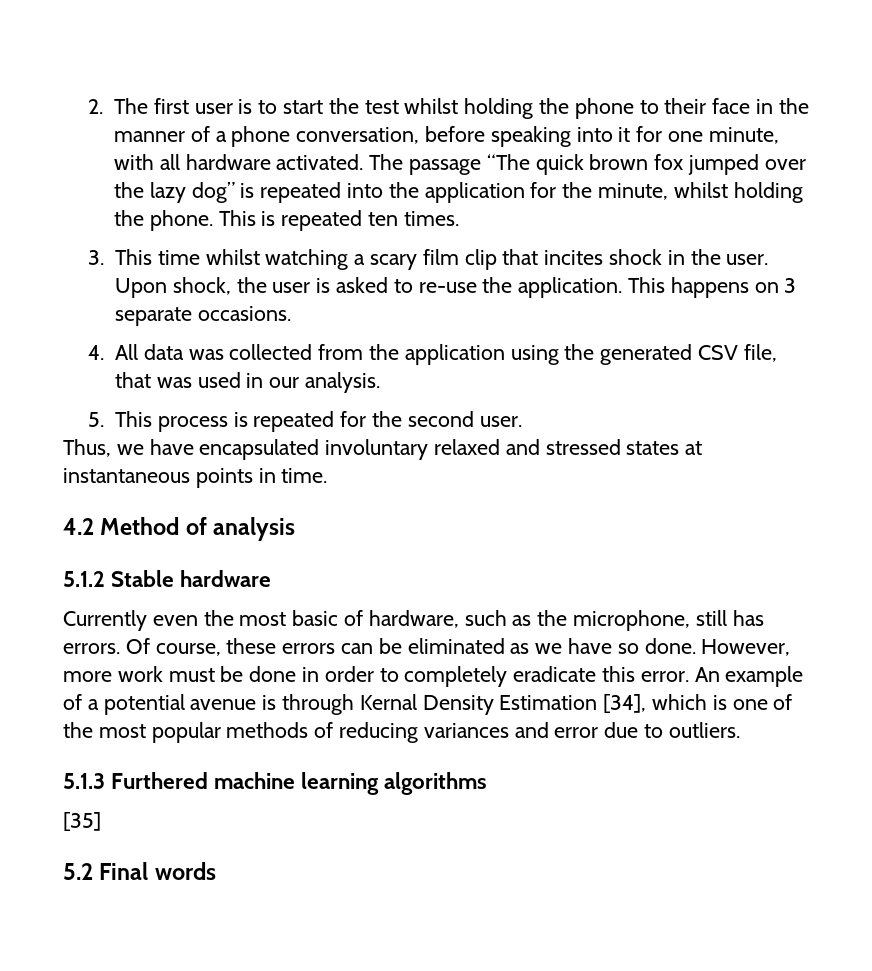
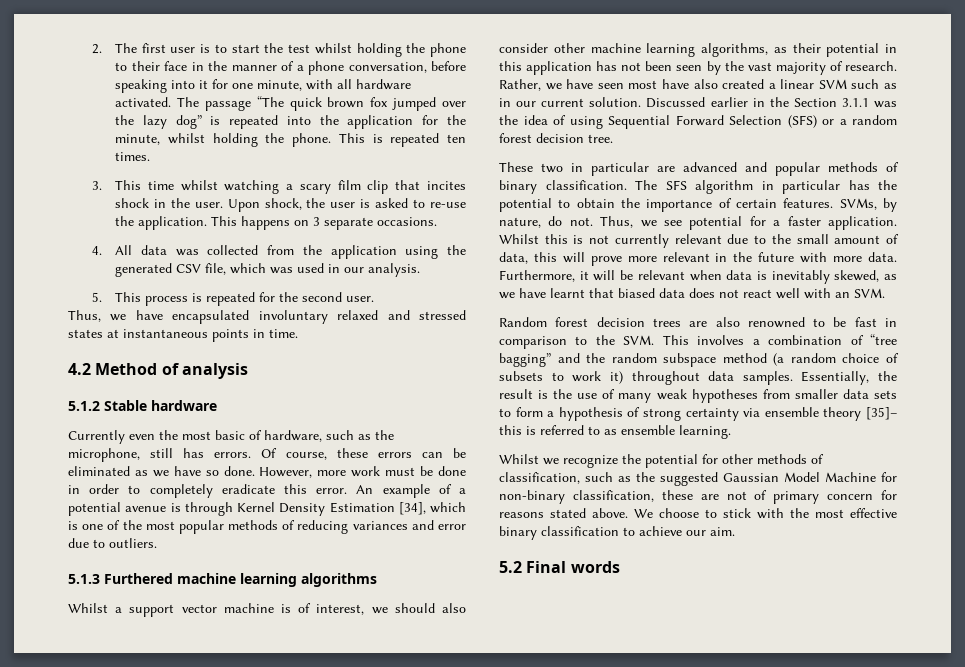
[114,372,151,388] that -> [230,263,267,274] which
[359,694,417,710] Kernal -> [237,502,275,512] Kernel
[63,812,101,831] [35] -> [68,603,466,617] [499,43,897,57] [499,61,897,75] [499,79,897,91] [499,97,898,108] [499,115,897,129] [499,133,613,143] [499,162,899,176] [499,180,897,194] [499,198,897,212] [499,216,897,230] [499,234,900,248] [499,252,897,266] [499,270,897,284] [499,288,885,299] [499,317,898,328] [499,334,897,349] [499,353,899,367] [499,371,897,385] [499,389,897,403] [499,407,897,421] [499,425,731,439] [499,454,824,468] [499,472,897,486] [499,490,897,504] [499,508,897,519] [499,526,735,540] Whilst a support vector machine is of interest, we should also consider other machine learning algorithms, as their potential in this application has not been seen by the vast majority of research. Rather, we have seen most have also created a linear SVM such as in our current solution. Discussed earlier in the Section 3.1.1 was the idea of using Sequential Forward Selection (SFS) or a random forest decision tree. // These two in particular are advanced and popular methods of binary classification. The SFS algorithm in particular has the potential to obtain the importance of certain features. SVMs, by nature, do not. Thus, we see potential for a faster application. Whilst this is not currently relevant due to the small amount of data, this will prove more relevant in the future with more data. Furthermore, it will be relevant when data is inevitably skewed, as we have learnt that biased data does not react well with an SVM. // Random forest decision trees are also renowned to be fast in comparison to the SVM. This involves a combination of “tree bagging” and the random subspace method (a random choice of subsets to work it) throughout data samples. Essentially, the result is the use of many weak hypotheses from smaller data sets to form a hypothesis of strong certainty via ensemble theory [35]– this is referred to as ensemble learning. // Whilst we recognize the potential for other methods of classification, such as the suggested Gaussian Model Machine for non-binary classification, these are not of primary concern for reasons stated above. We choose to stick with the most effective binary classification to achieve our aim.

